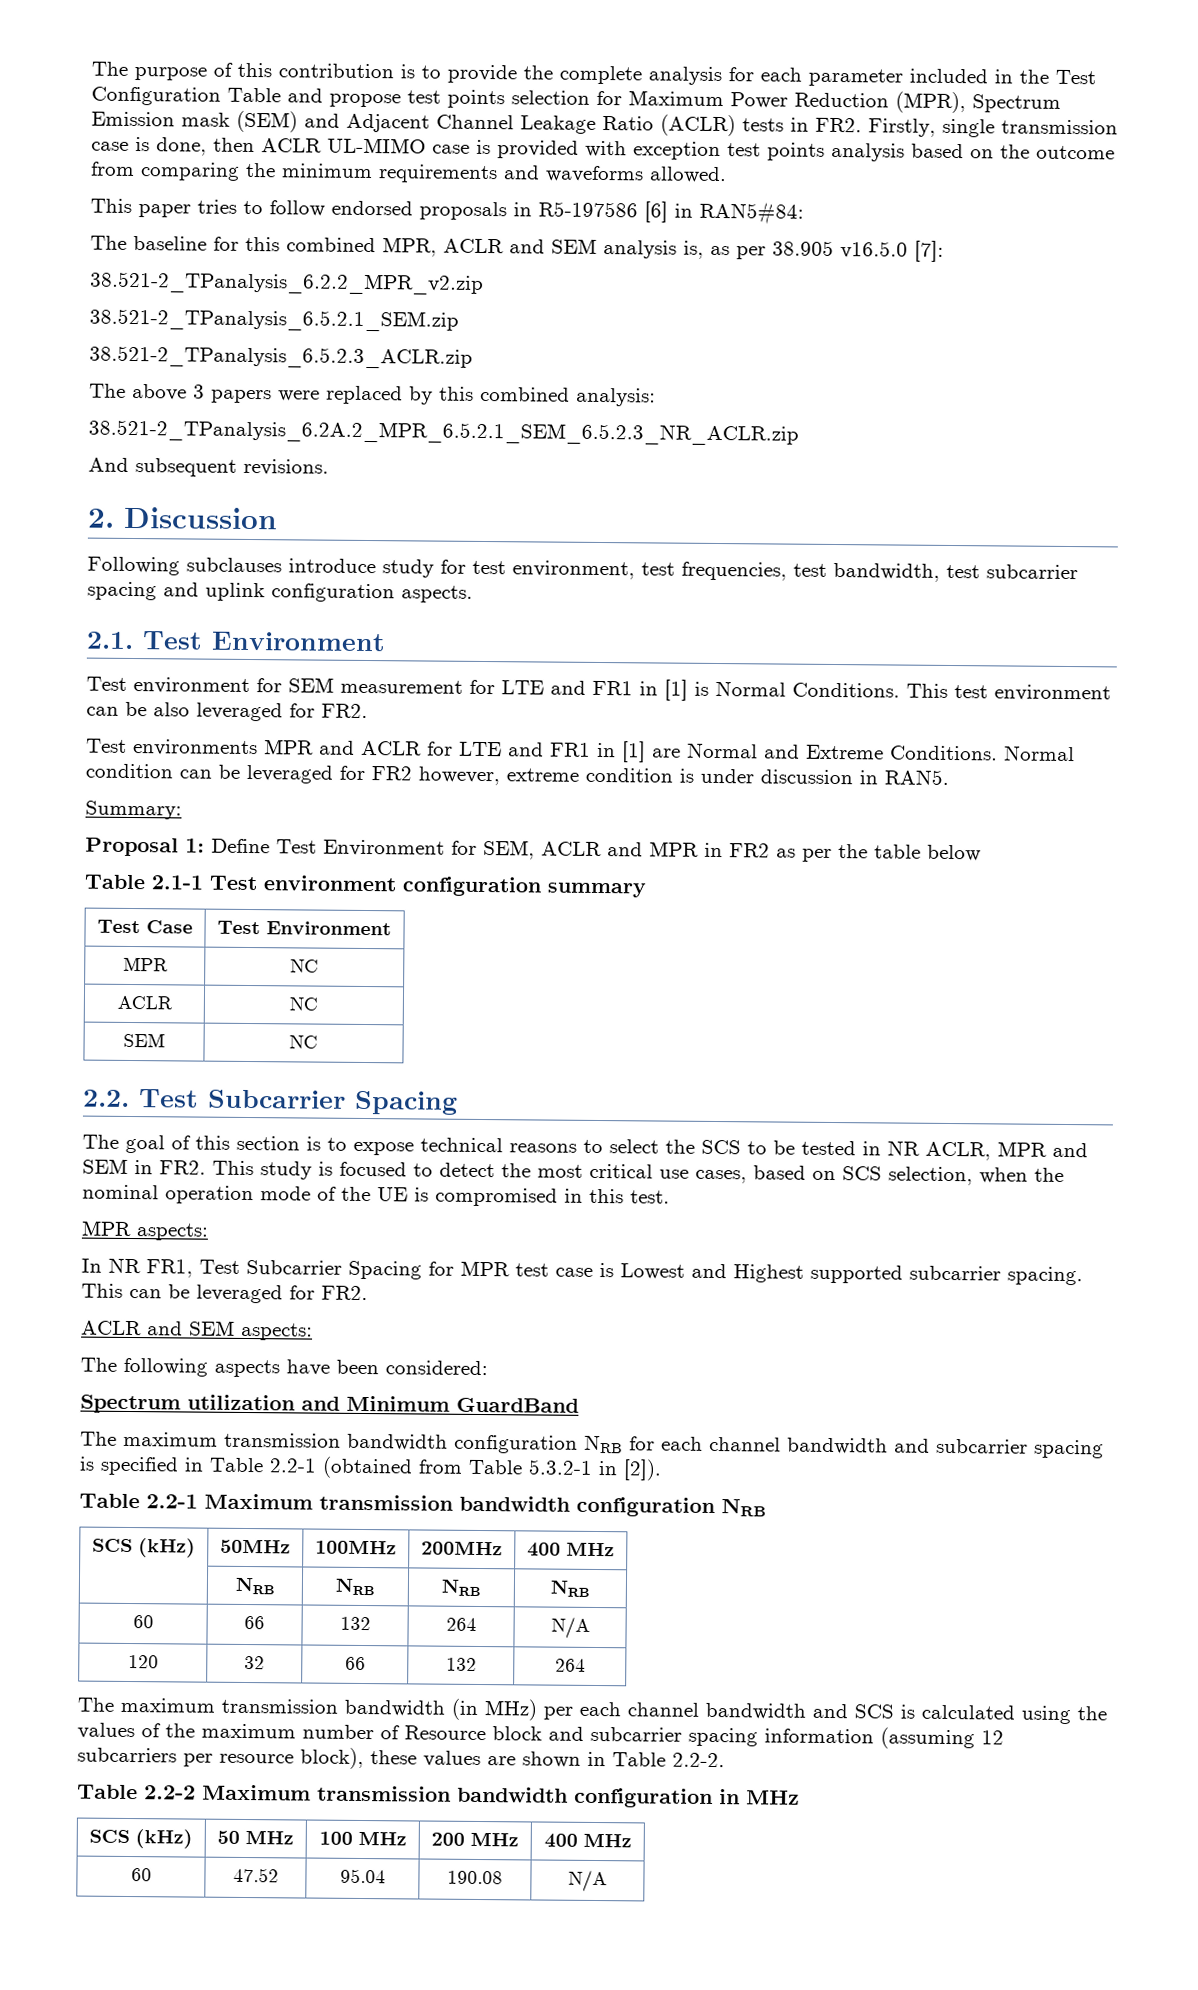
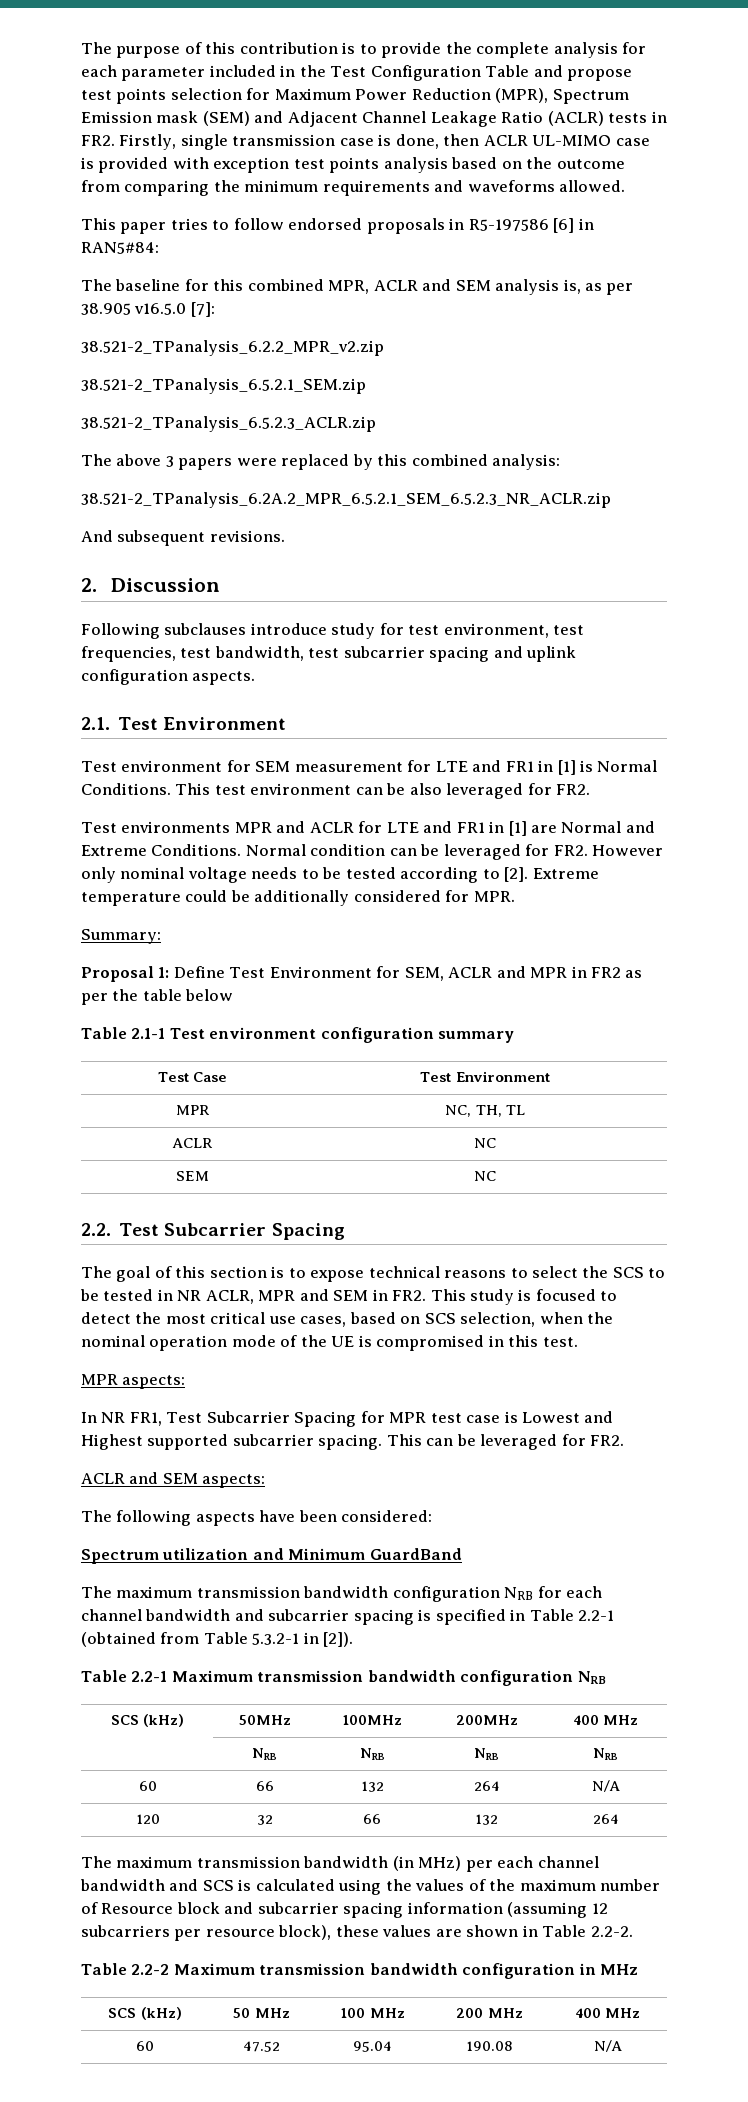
[371,766,949,786] FR2 however, extreme condition is under discussion in RAN5. -> [553,845,664,856] [81,867,599,883] [81,890,515,906] FR2. However only nominal voltage needs to be tested according to [2]. Extreme temperature could be additionally considered for MPR.
[290,959,319,973] NC -> [445,1105,525,1117] NC, TH, TL

